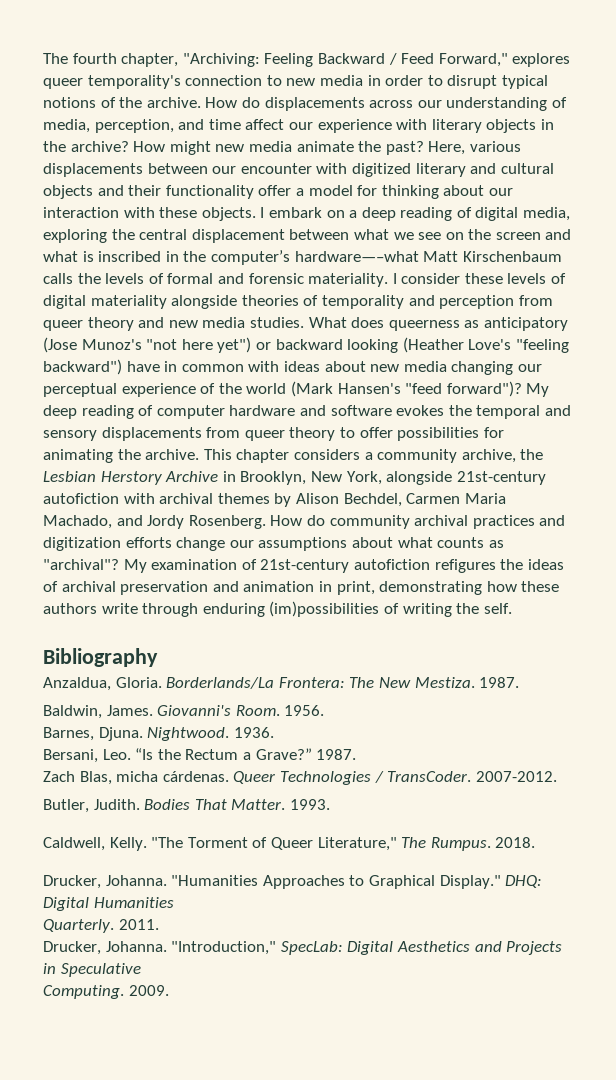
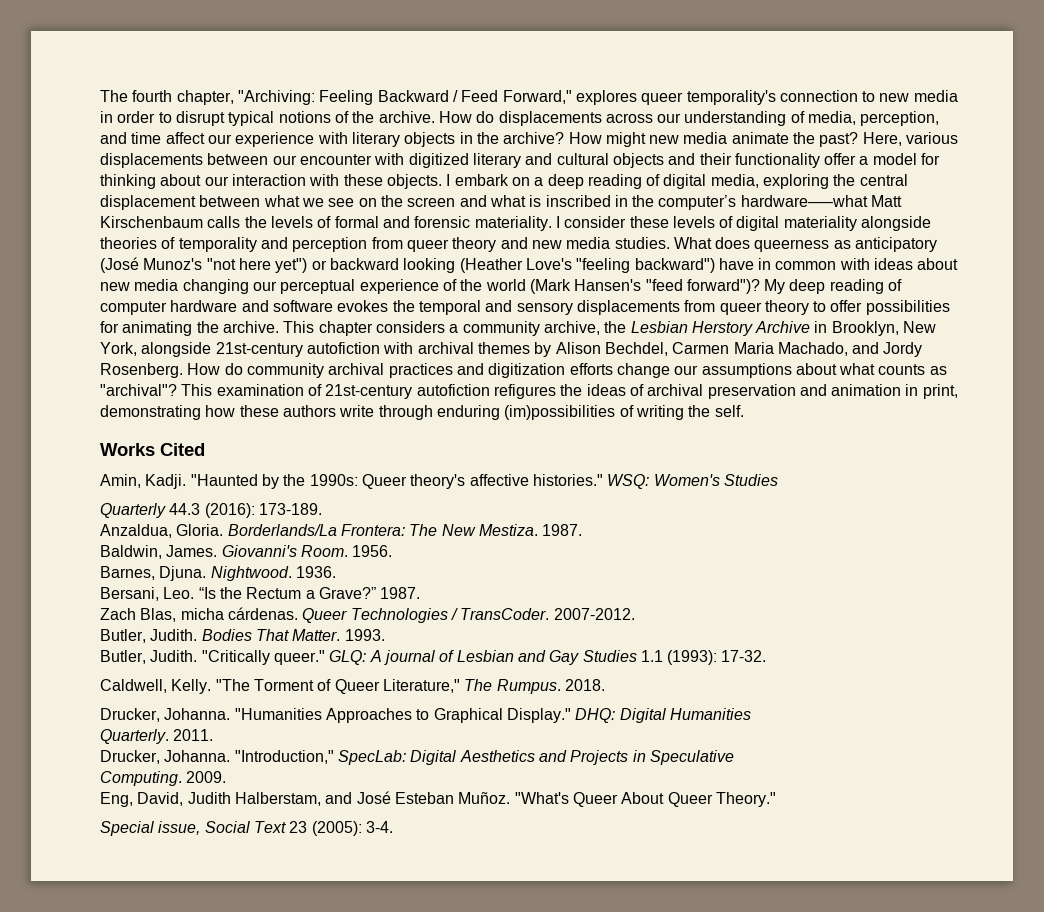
[43,337,77,353] (Jose -> [100,257,139,273] (José
[123,559,147,573] My -> [181,384,213,396] This
[43,648,158,667] Bibliography -> [100,443,205,456] [100,474,778,489] [100,503,322,518] Works Cited // Amin, Kadji. "Haunted by the 1990s: Queer theory's affective histories." WSQ: Women's Studies // Quarterly 44.3 (2016): 173-189.
(330, 804) none -> [100,650,767,665] // Butler, Judith. "Critically queer." GLQ: A journal of Lesbian and Gay Studies 1.1 (1993): 17-32.
(169, 990) none -> [100,791,776,807] [100,821,393,836] // Eng, David, Judith Halberstam, and José Esteban Muñoz. "What's Queer About Queer Theory." // Special issue, Social Text 23 (2005): 3-4.

